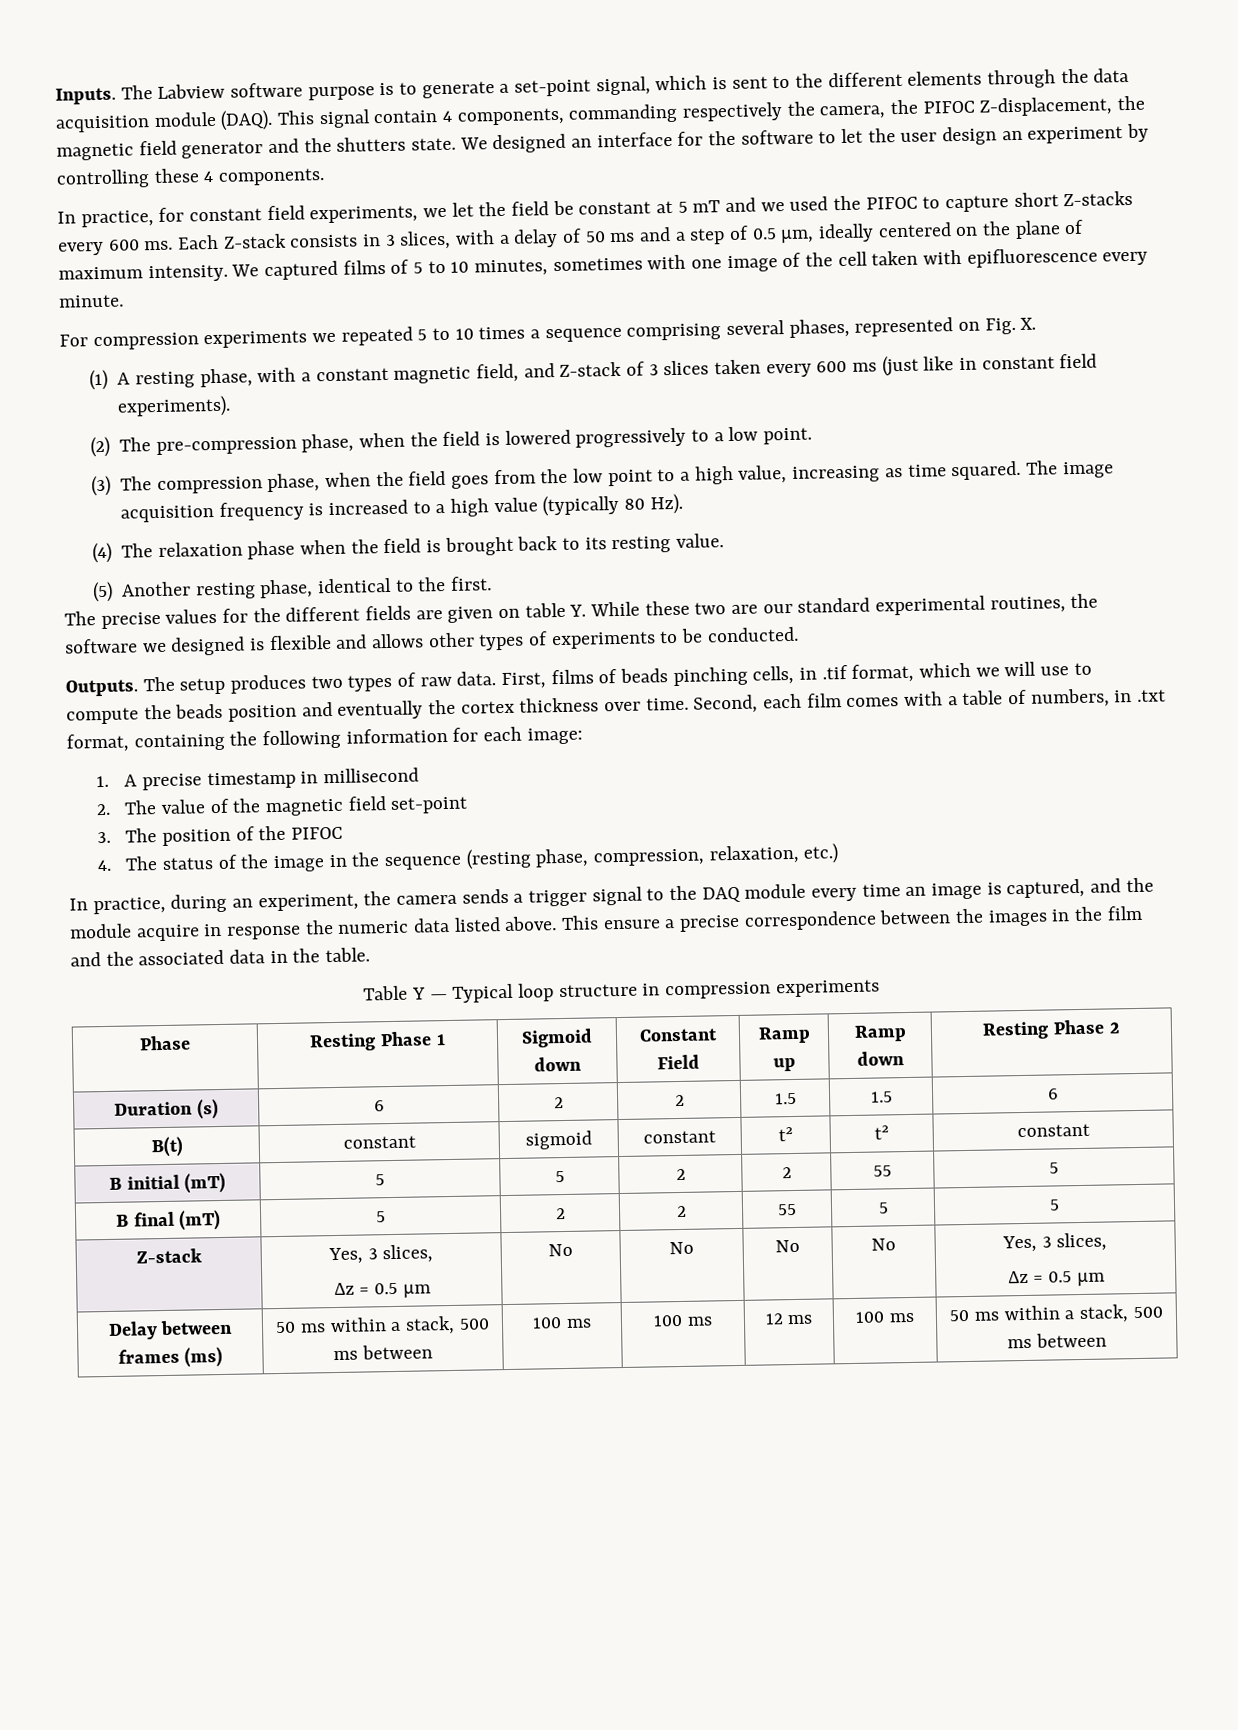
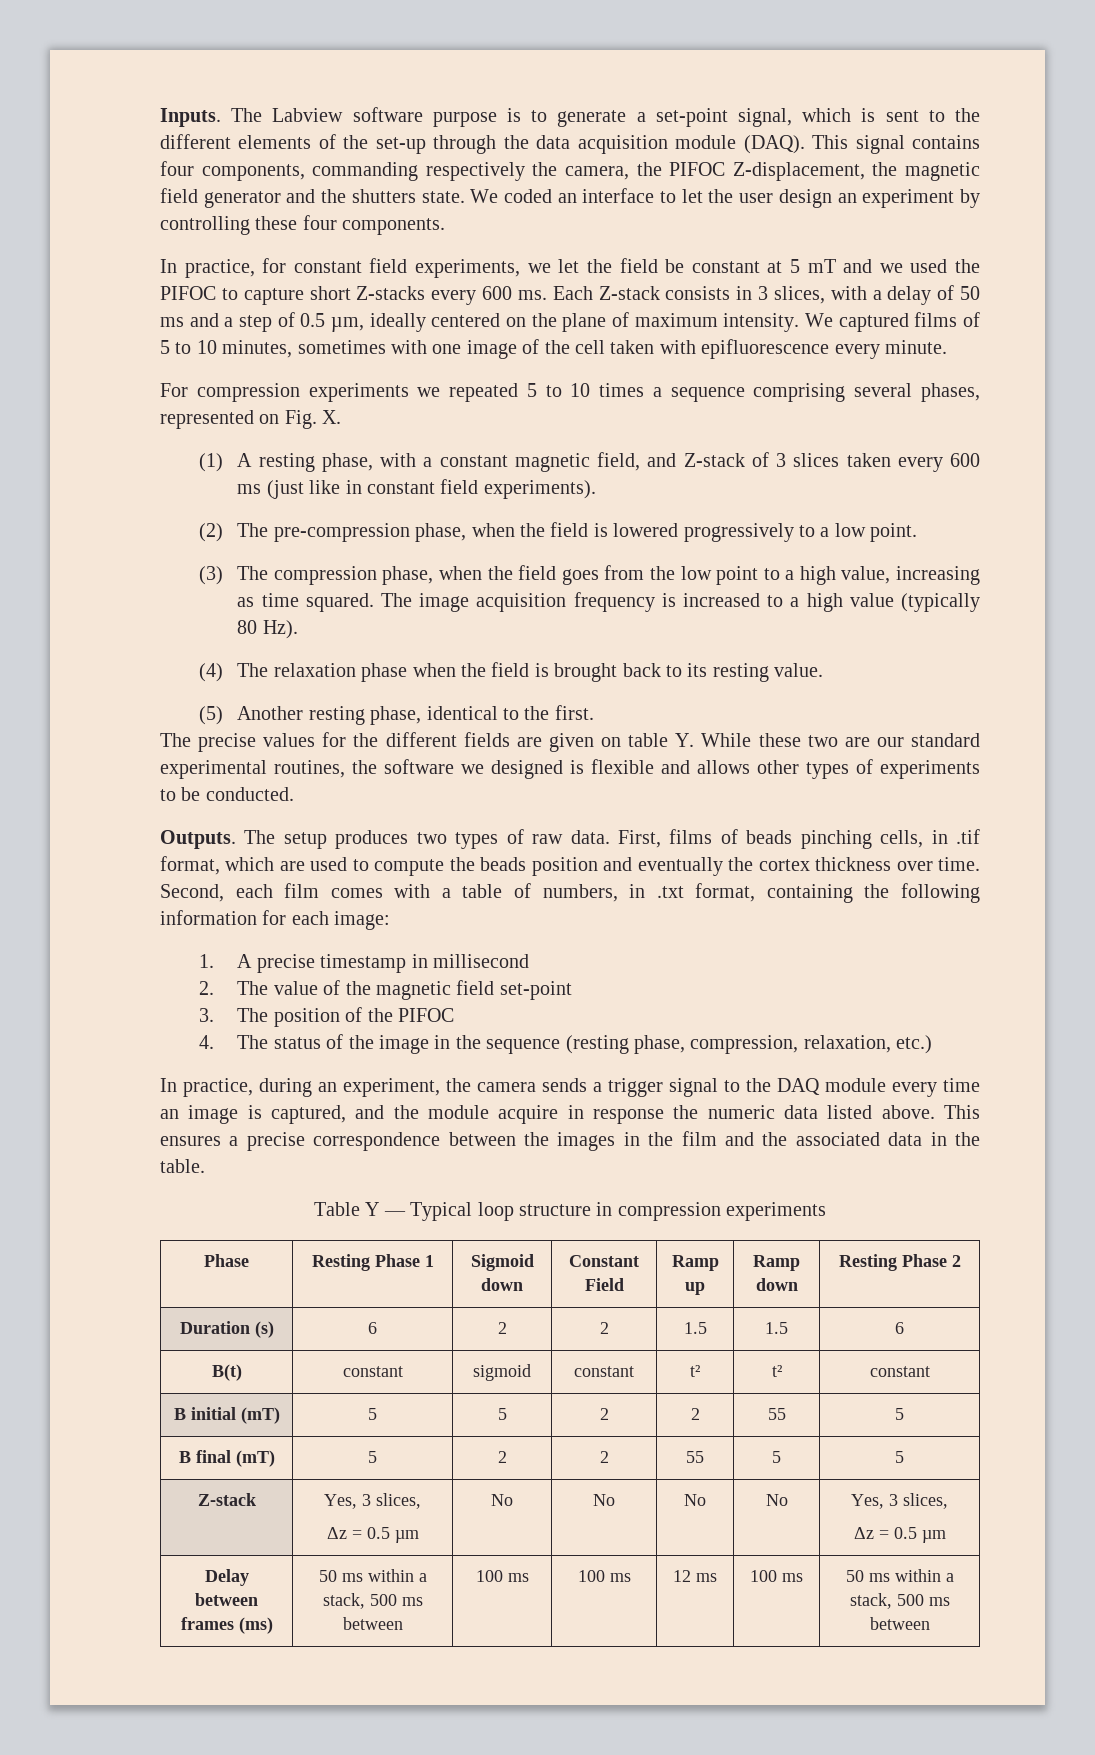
(983, 78) none -> [318,134,426,154] of the set-up
[373,110,454,124] contain 4 -> [911,135,980,149] [160,161,194,176] contains four
[492,133,567,154] designed -> [503,189,552,203] coded
[677,129,814,146] for the software -> (655, 195) none
[203,170,215,183] 4 -> [302,215,337,230] four
[975,661,1070,677] we will use -> [279,857,348,871] are used
[602,919,661,930] ensure -> [160,1136,221,1146] ensures

